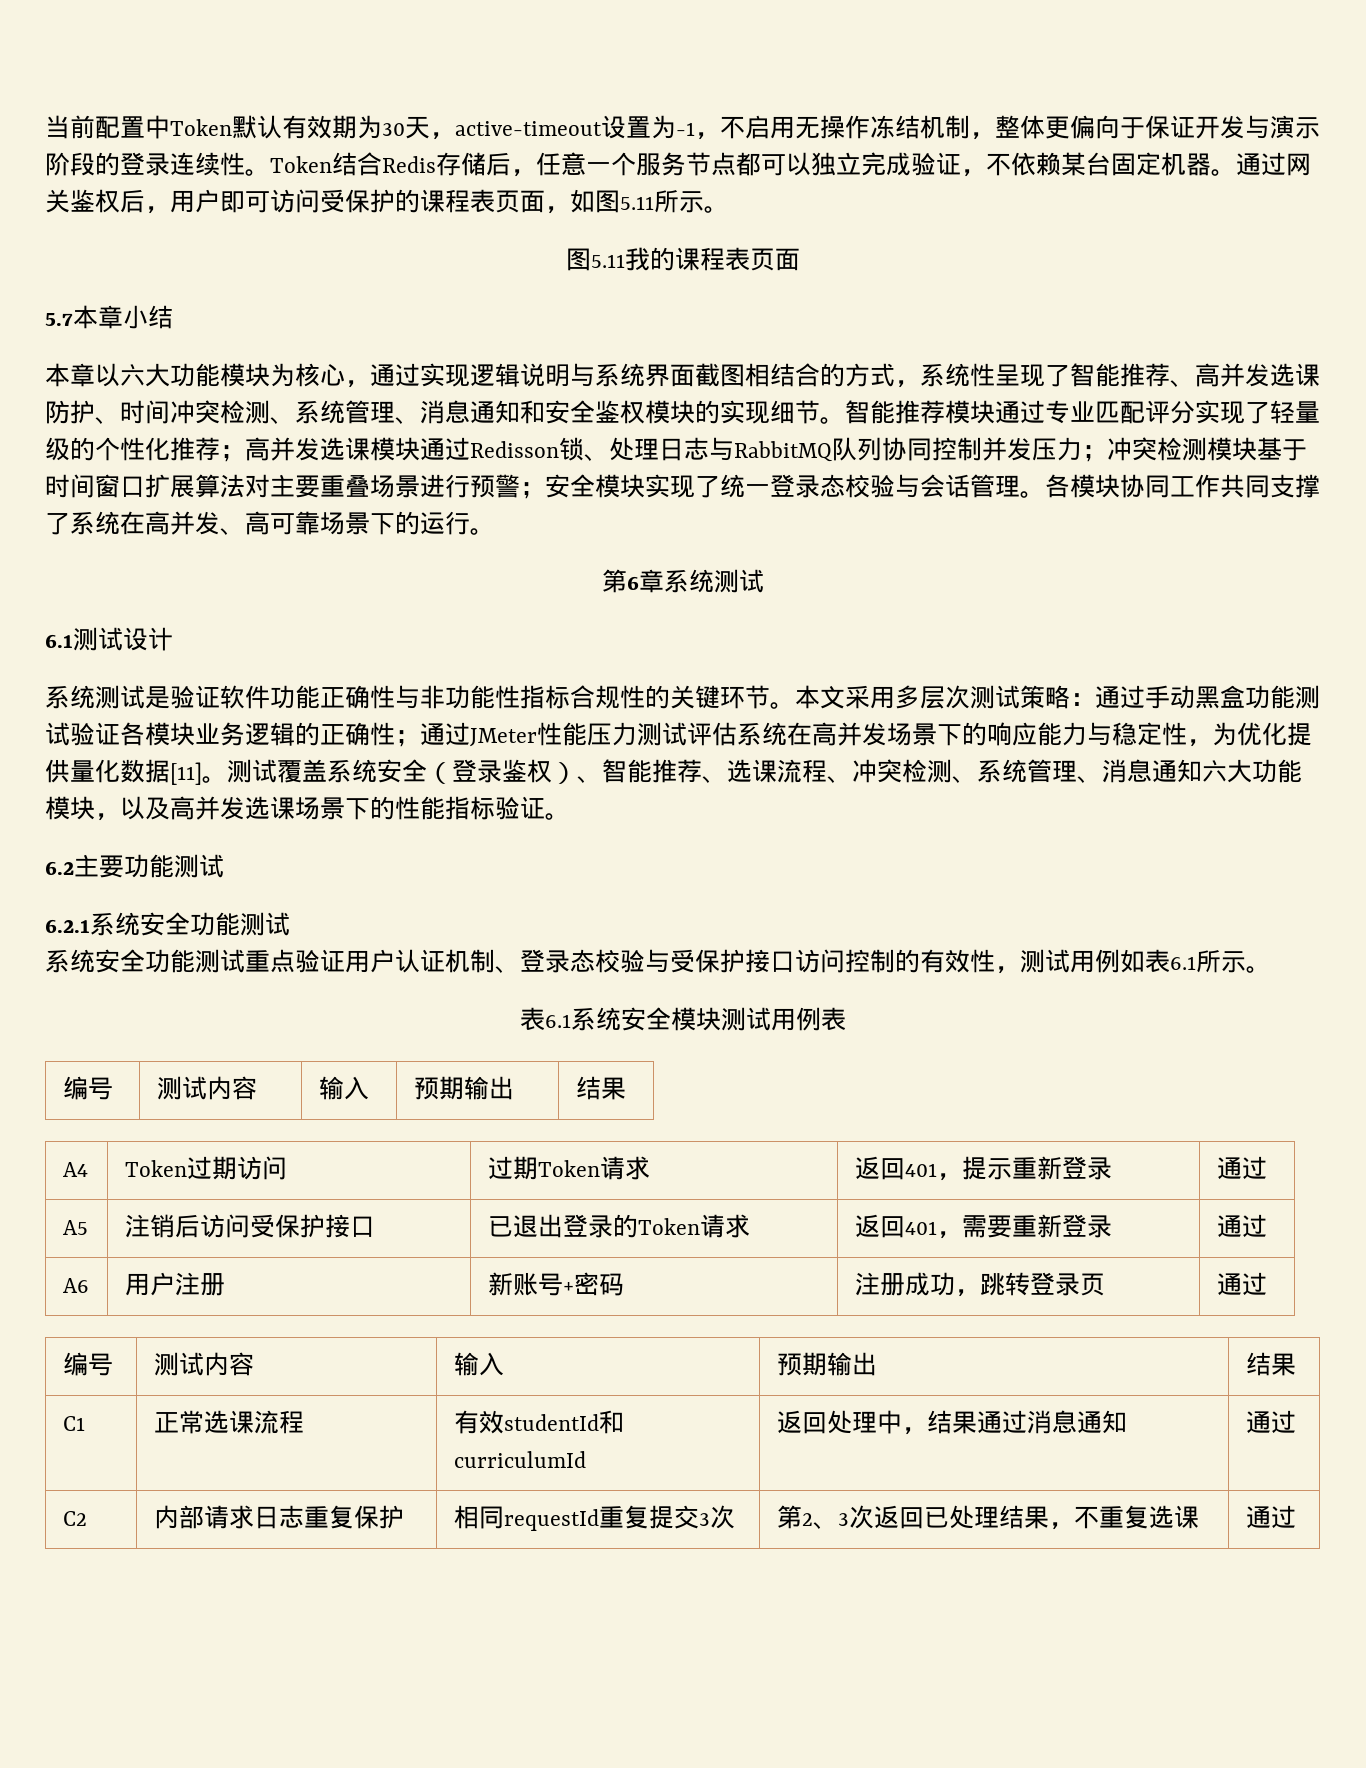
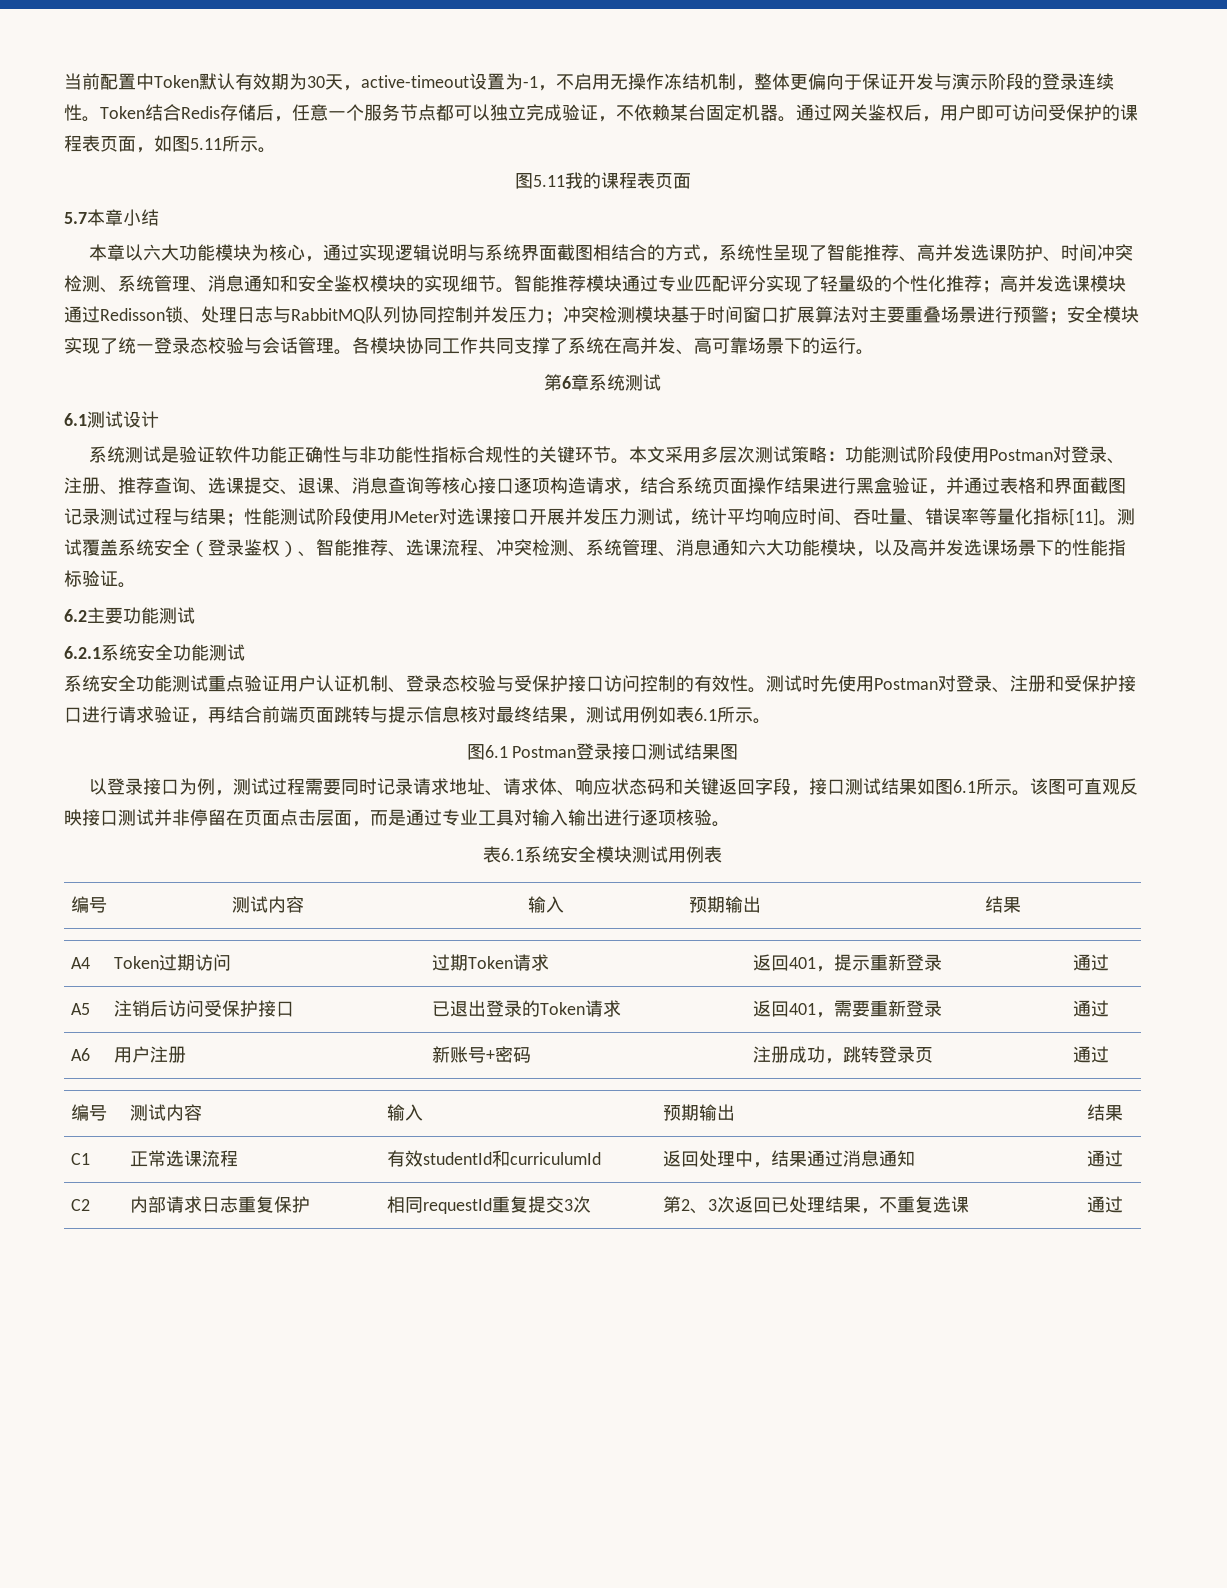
[1095,685,1320,709] [45,722,1312,747] [45,759,170,783] 通过手动黑盒功能测试验证各模块业务逻辑的正确性；通过JMeter性能压力测试评估系统在高并发场景下的响应能力与稳定性，为优化提供量化数据 -> [844,446,1125,464] [64,477,1126,495] [64,508,1069,526] 功能测试阶段使用Postman对登录、注册、推荐查询、选课提交、退课、消息查询等核心接口逐项构造请求，结合系统页面操作结果进行黑盒验证，并通过表格和界面截图记录测试过程与结果；性能测试阶段使用JMeter对选课接口开展并发压力测试，统计平均响应时间、吞吐量、错误率等量化指标
(995, 961) none -> [748,675,1136,693] [64,706,568,724] 。测试时先使用Postman对登录、注册和受保护接口进行请求验证，再结合前端页面跳转与提示信息核对最终结果
(1271, 969) none -> [466,743,739,760] [88,778,1138,796] [64,809,730,827] // 图6.1 Postman登录接口测试结果图 // 以登录接口为例，测试过程需要同时记录请求地址、请求体、响应状态码和关键返回字段，接口测试结果如图6.1所示。该图可直观反映接口测试并非停留在页面点击层面，而是通过专业工具对输入输出进行逐项核验。

